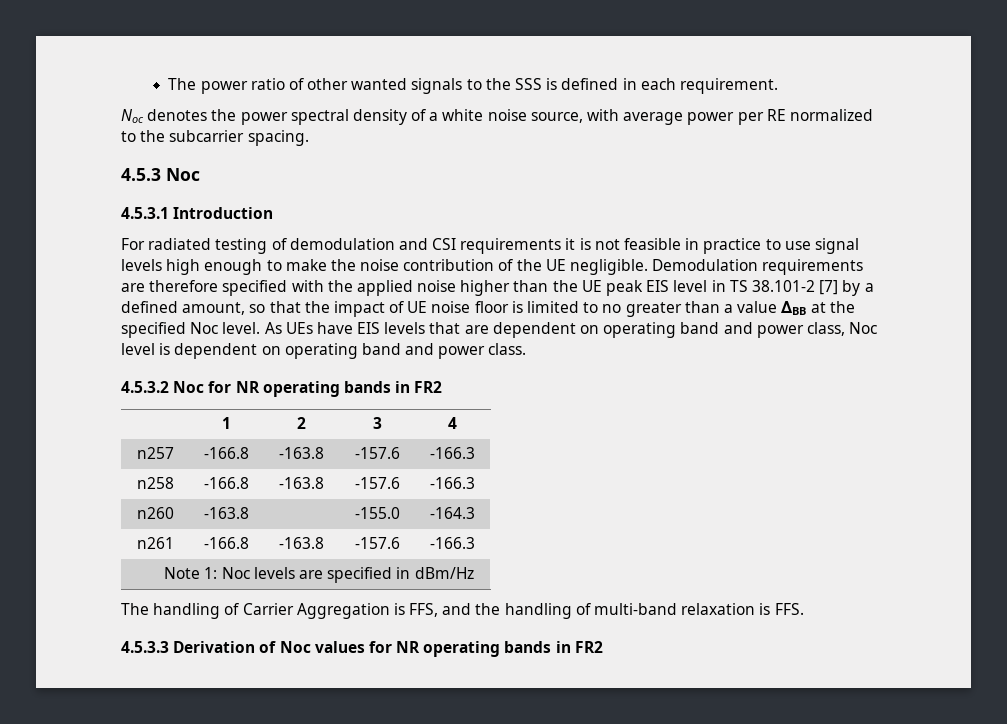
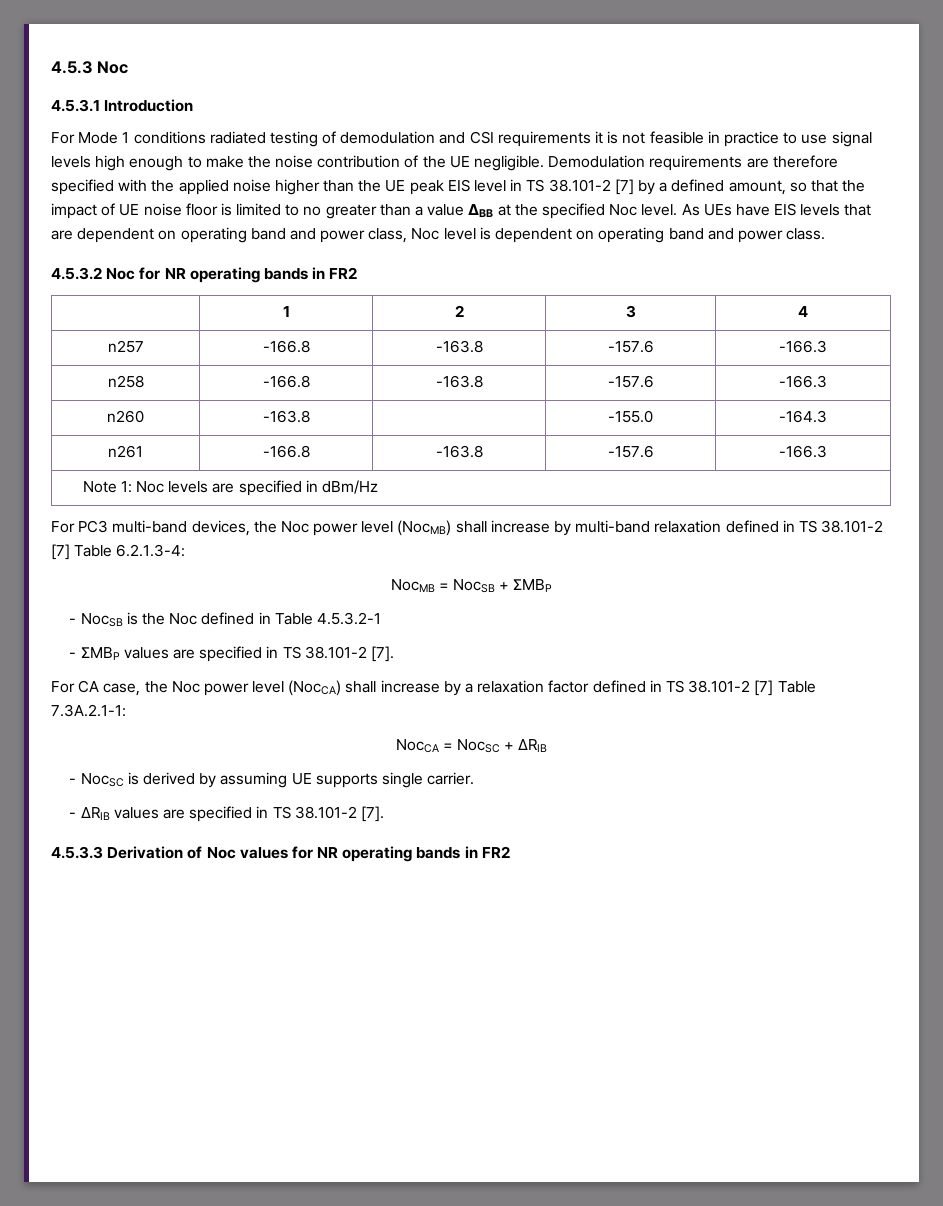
[168,78,778,94] [121,109,873,125] [121,130,309,146] The power ratio of other wanted signals to the SSS is defined in each requirement. // Noc denotes the power spectral density of a white noise source, with average power per RE normalized to the subcarrier spacing. // -> (51, 67) none
(145, 244) none -> [78,131,206,144] Mode 1 conditions
[121,603,804,619] The handling of Carrier Aggregation is FFS, and the handling of multi-band relaxation is FFS. -> [51,520,884,536] [51,544,186,560] [390,579,553,593] [69,612,381,627] [69,646,394,662] [51,680,816,696] [51,704,126,717] [395,739,548,753] [69,772,475,788] [69,806,384,822] For PC3 multi-band devices, the Noc power level (NocMB) shall increase by multi-band relaxation defined in TS 38.101-2 [7] Table 6.2.1.3-4: // NocMB = NocSB + ΣMBP // - NocSB is the Noc defined in Table 4.5.3.2-1 // - ΣMBP values are specified in TS 38.101-2 [7]. // For CA case, the Noc power level (NocCA) shall increase by a relaxation factor defined in TS 38.101-2 [7] Table 7.3A.2.1-1: // NocCA = NocSC + ΔRIB // - NocSC is derived by assuming UE supports single carrier. // - ΔRIB values are specified in TS 38.101-2 [7].

